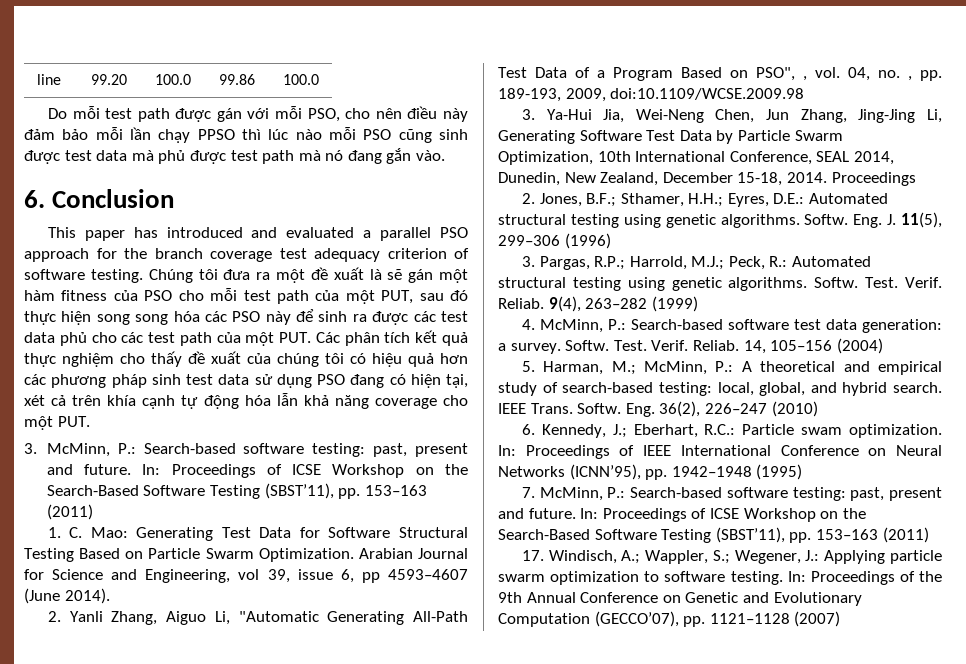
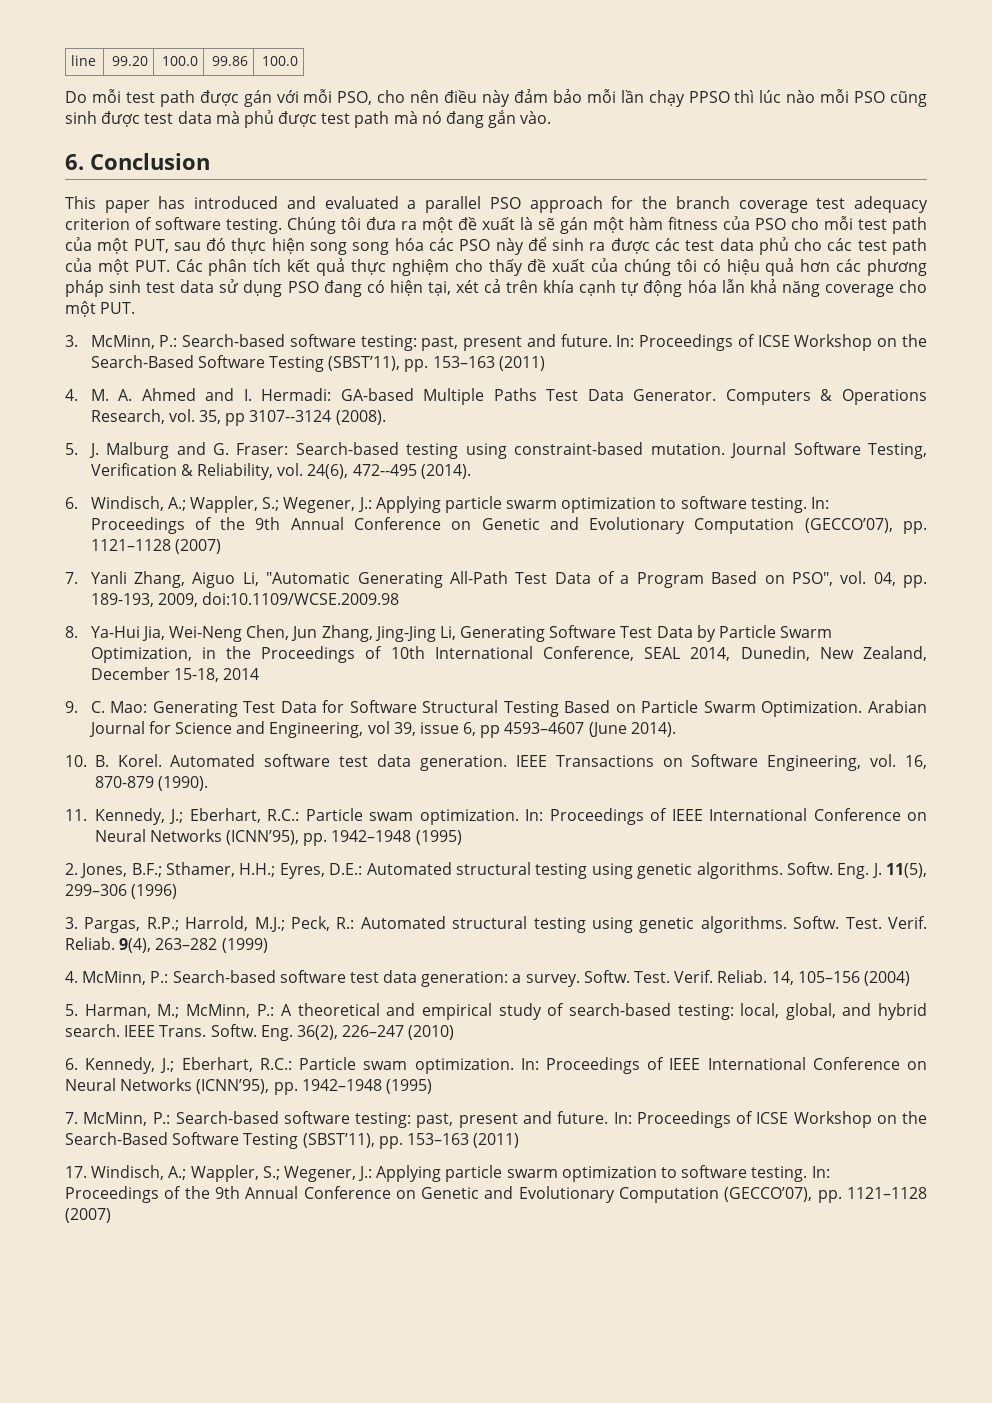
[47,527,61,538] 1. -> [65,388,927,405] [90,409,386,426] [65,442,928,459] [90,463,471,480] [65,496,830,513] [90,517,927,534] [90,539,221,554] [65,571,928,588] [90,592,400,607] [65,625,833,642] [90,646,927,663] [90,667,260,682] [65,701,78,713] 4. M. A. Ahmed and I. Hermadi: GA-based Multiple Paths Test Data Generator. Computers & Operations Research, vol. 35, pp 3107--3124 (2008). // 5. J. Malburg and G. Fraser: Search-based testing using constraint-based mutation. Journal Software Testing, Verification & Reliability, vol. 24(6), 472--495 (2014). // 6. Windisch, A.; Wappler, S.; Wegener, J.: Applying particle swarm optimization to software testing. In: Proceedings of the 9th Annual Conference on Genetic and Evolutionary Computation (GECCO’07), pp. 1121–1128 (2007) // 7. Yanli Zhang, Aiguo Li, "Automatic Generating All-Path Test Data of a Program Based on PSO", vol. 04, pp. 189-193, 2009, doi:10.1109/WCSE.2009.98 // 8. Ya-Hui Jia, Wei-Neng Chen, Jun Zhang, Jing-Jing Li, Generating Software Test Data by Particle Swarm Optimization, in the Proceedings of 10th International Conference, SEAL 2014, Dunedin, New Zealand, December 15-18, 2014 // 9.
[47,611,468,625] [498,67,942,81] [498,88,805,102] [521,109,942,123] [498,130,843,144] [498,151,894,165] [498,172,916,186] 2. Yanli Zhang, Aiguo Li, "Automatic Generating All-Path Test Data of a Program Based on PSO", , vol. 04, no. , pp. 189-193, 2009, doi:10.1109/WCSE.2009.98 // 3. Ya-Hui Jia, Wei-Neng Chen, Jun Zhang, Jing-Jing Li, Generating Software Test Data by Particle Swarm Optimization, 10th International Conference, SEAL 2014, Dunedin, New Zealand, December 15-18, 2014. Proceedings -> [65,754,928,771] [94,776,208,791] [65,808,928,825] [94,829,462,846] 10. B. Korel. Automated software test data generation. IEEE Transactions on Software Engineering, vol. 16, 870-879 (1990). // 11. Kennedy, J.; Eberhart, R.C.: Particle swam optimization. In: Proceedings of IEEE International Conference on Neural Networks (ICNN’95), pp. 1942–1948 (1995)

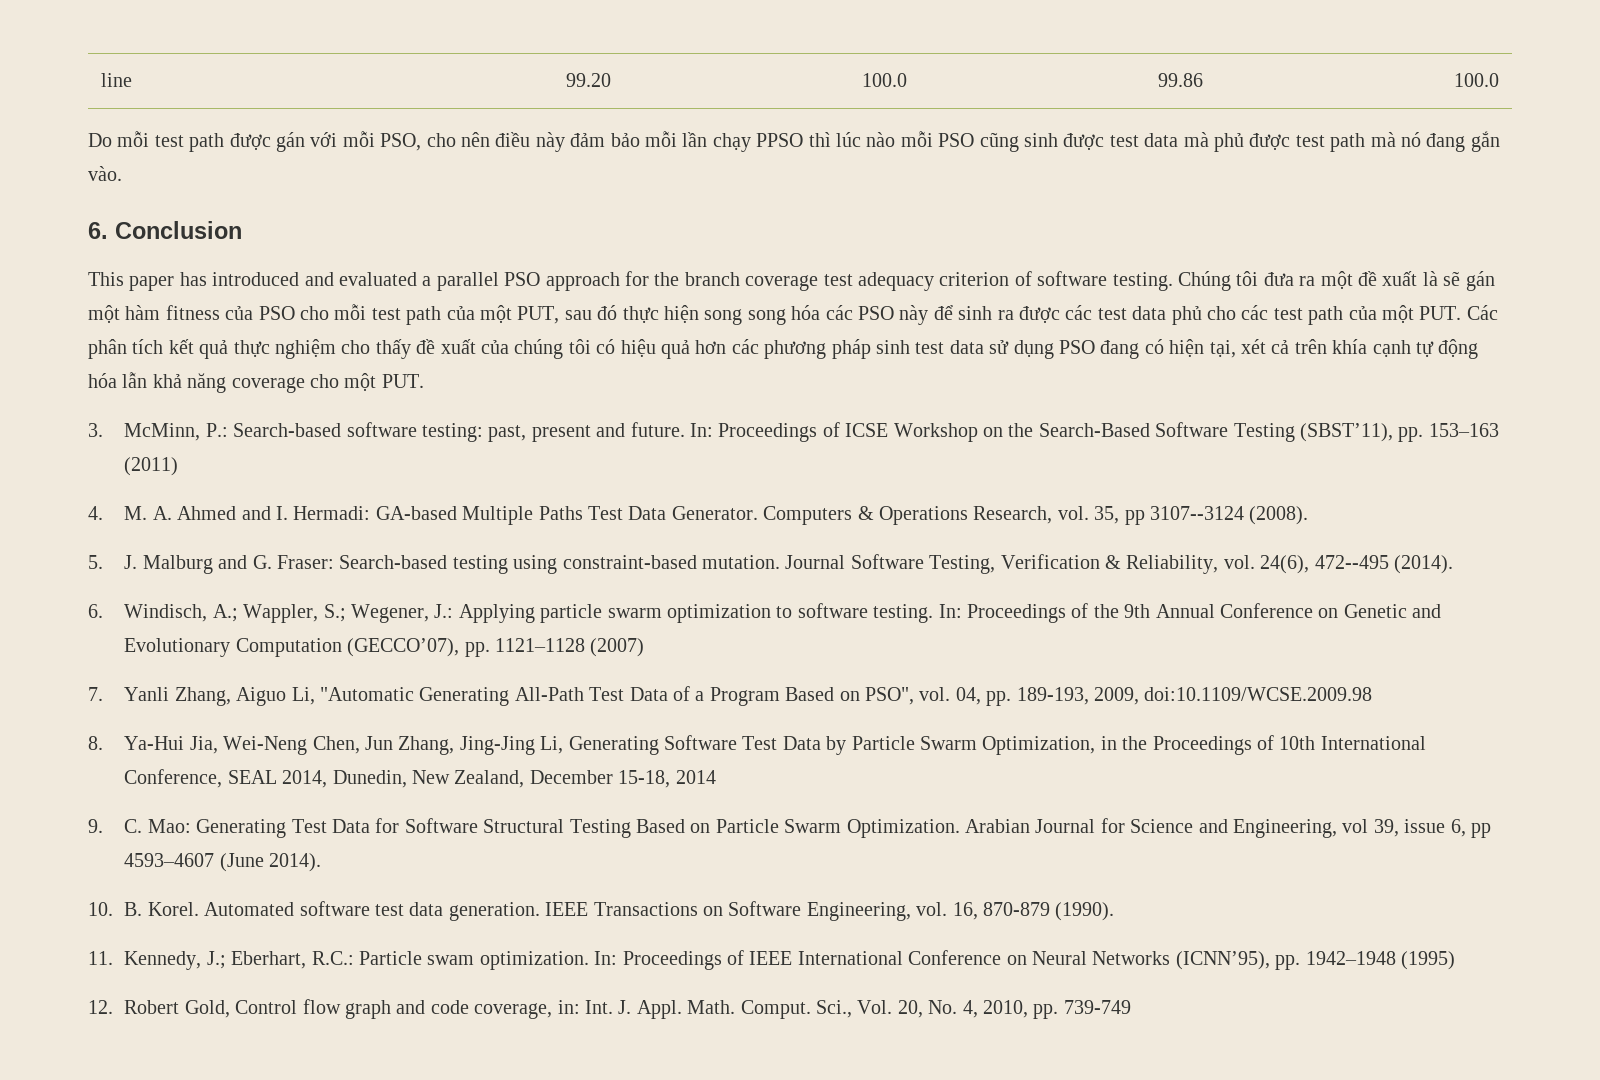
[65,862,927,879] [65,884,178,899] [65,916,927,933] [65,937,268,953] [65,970,910,987] [65,1003,927,1020] [65,1024,455,1041] [65,1057,927,1074] [65,1078,432,1095] [65,1111,927,1128] [65,1132,520,1149] [65,1165,830,1182] [65,1186,927,1203] [65,1208,111,1223] 2. Jones, B.F.; Sthamer, H.H.; Eyres, D.E.: Automated structural testing using genetic algorithms. Softw. Eng. J. 11(5), 299–306 (1996) // 3. Pargas, R.P.; Harrold, M.J.; Peck, R.: Automated structural testing using genetic algorithms. Softw. Test. Verif. Reliab. 9(4), 263–282 (1999) // 4. McMinn, P.: Search-based software test data generation: a survey. Softw. Test. Verif. Reliab. 14, 105–156 (2004) // 5. Harman, M.; McMinn, P.: A theoretical and empirical study of search-based testing: local, global, and hybrid search. IEEE Trans. Softw. Eng. 36(2), 226–247 (2010) // 6. Kennedy, J.; Eberhart, R.C.: Particle swam optimization. In: Proceedings of IEEE International Conference on Neural Networks (ICNN’95), pp. 1942–1948 (1995) // 7. McMinn, P.: Search-based software testing: past, present and future. In: Proceedings of ICSE Workshop on the Search-Based Software Testing (SBST’11), pp. 153–163 (2011) // 17. Windisch, A.; Wappler, S.; Wegener, J.: Applying particle swarm optimization to software testing. In: Proceedings of the 9th Annual Conference on Genetic and Evolutionary Computation (GECCO’07), pp. 1121–1128 (2007) -> [88,999,1131,1019] 12. Robert Gold, Control flow graph and code coverage, in: Int. J. Appl. Math. Comput. Sci., Vol. 20, No. 4, 2010, pp. 739-749

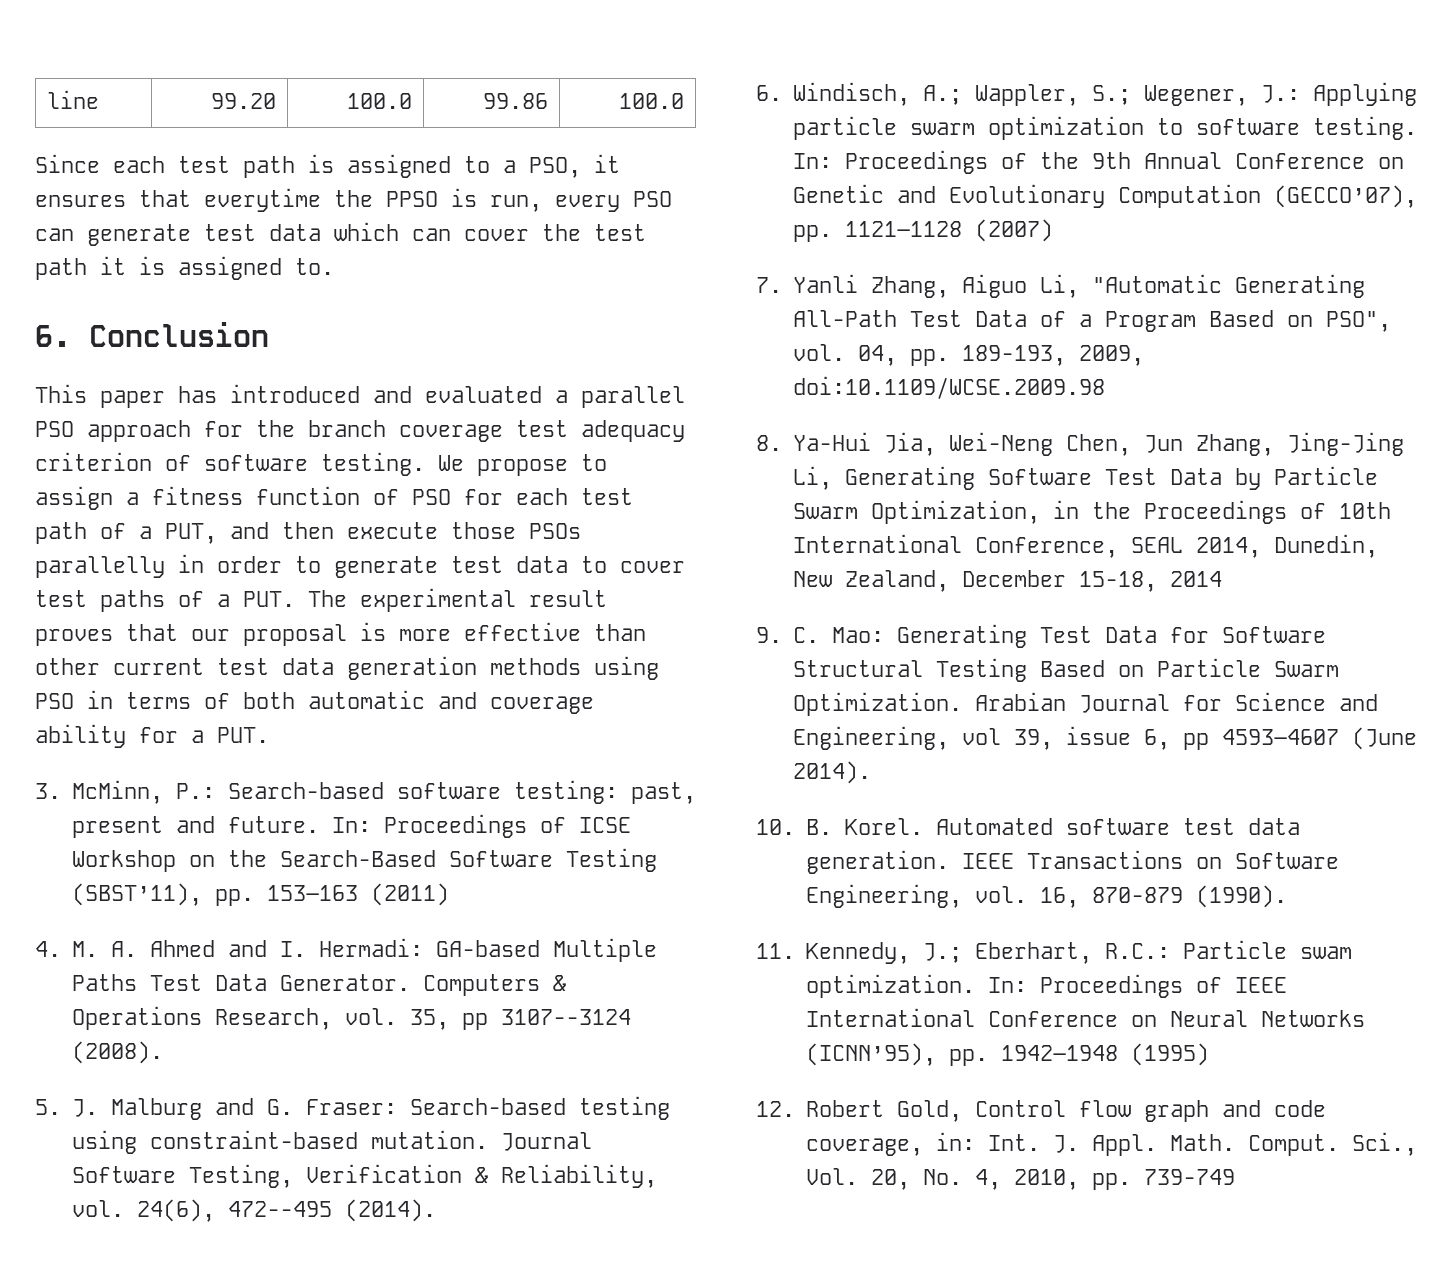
[88,131,1500,152] [88,166,122,181] Do mỗi test path được gán với mỗi PSO, cho nên điều này đảm bảo mỗi lần chạy PPSO thì lúc nào mỗi PSO cũng sinh được test data mà phủ được test path mà nó đang gắn vào. -> [35,154,620,178] [35,188,672,212] [35,222,646,246] [35,256,334,280] Since each test path is assigned to a PSO, it ensures that everytime the PPSO is run, every PSO can generate test data which can cover the test path it is assigned to.
[1177,271,1495,291] [88,304,1498,325] [88,339,1479,359] [88,372,377,393] Chúng tôi đưa ra một đề xuất là sẽ gán một hàm fitness của PSO cho mỗi test path của một PUT, sau đó thực hiện song song hóa các PSO này để sinh ra được các test data phủ cho các test path của một PUT. Các phân tích kết quả thực nghiệm cho thấy đề xuất của chúng tôi có hiệu quả hơn các phương pháp sinh test data sử dụng PSO đang có hiện tại, xét cả trên khía cạnh tự động hóa lẫn khả năng coverage cho một -> [438,454,607,476] [35,486,633,510] [35,522,581,544] [35,554,685,578] [35,588,607,612] [35,622,646,646] [35,656,659,680] [35,690,594,714] [35,724,204,748] We propose to assign a fitness function of PSO for each test path of a PUT, and then execute those PSOs parallelly in order to generate test data to cover test paths of a PUT. The experimental result proves that our proposal is more effective than other current test data generation methods using PSO in terms of both automatic and coverage ability for a

